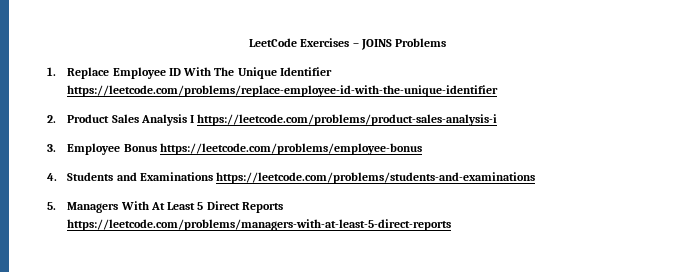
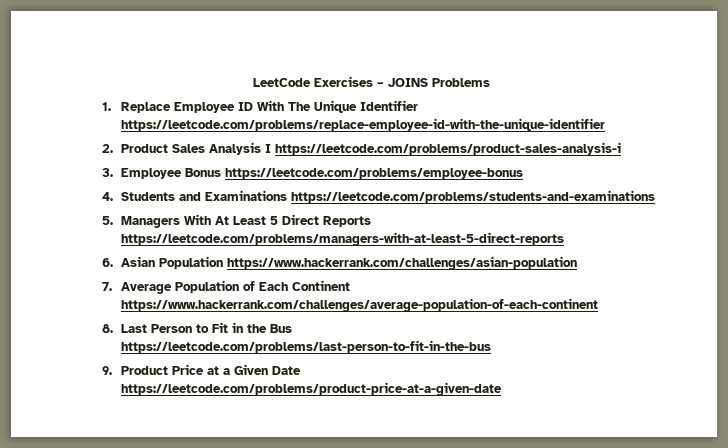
(452, 225) none -> [101,256,578,270] [101,280,351,294] [121,298,599,312] [101,322,293,333] [121,340,492,353] [101,364,302,375] [121,382,503,396] // 6. Asian Population https://www.hackerrank.com/challenges/asian-population // 7. Average Population of Each Continent https://www.hackerrank.com/challenges/average-population-of-each-continent // 8. Last Person to Fit in the Bus https://leetcode.com/problems/last-person-to-fit-in-the-bus // 9. Product Price at a Given Date https://leetcode.com/problems/product-price-at-a-given-date

